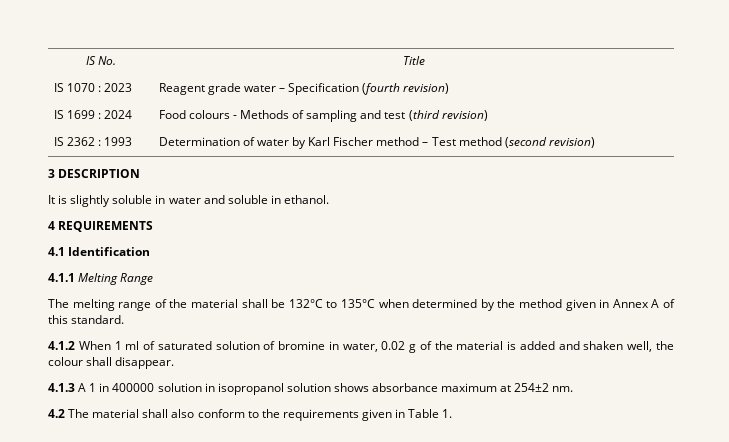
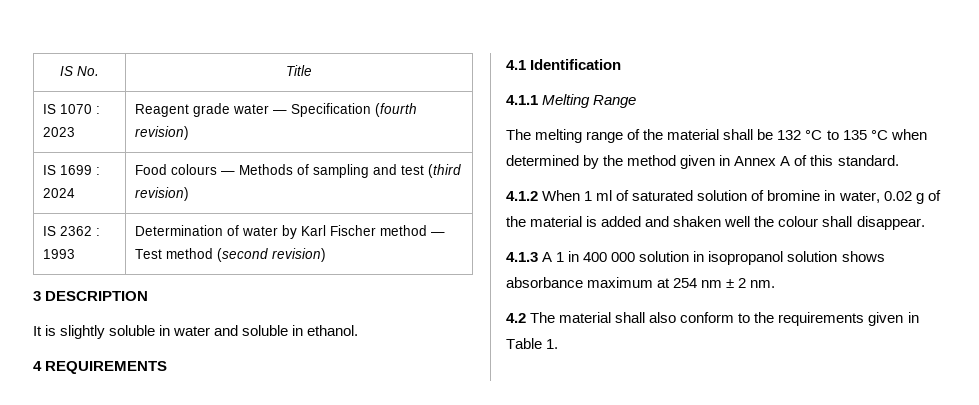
[279,88,286,92] – -> [272,110,287,114] —
[232,115,237,119] - -> [220,171,235,175] —
[422,142,429,146] – -> [430,232,445,236] —
[288,299,375,308] 132°C to 135°C -> [777,130,888,140] 132 °C to 135 °C
[627,341,653,352] well, -> [724,216,751,227] well
[112,383,155,392] 400000 -> [583,252,636,262] 400 000
[514,383,550,392] 254±2 -> [673,278,747,288] 254 nm ± 2

